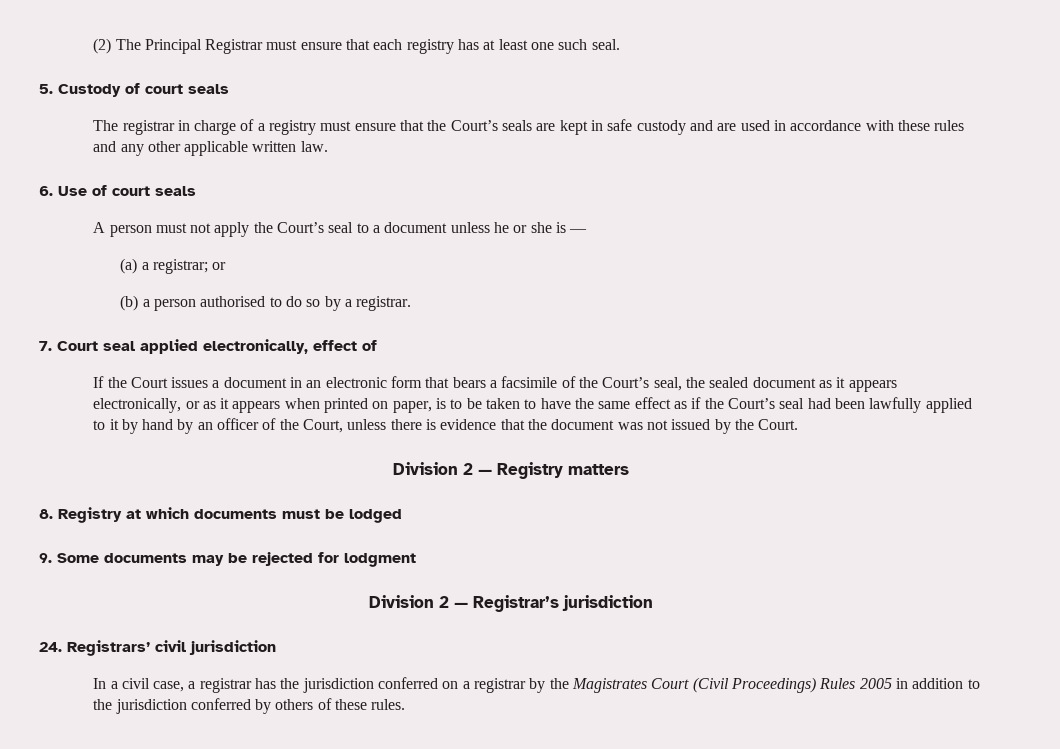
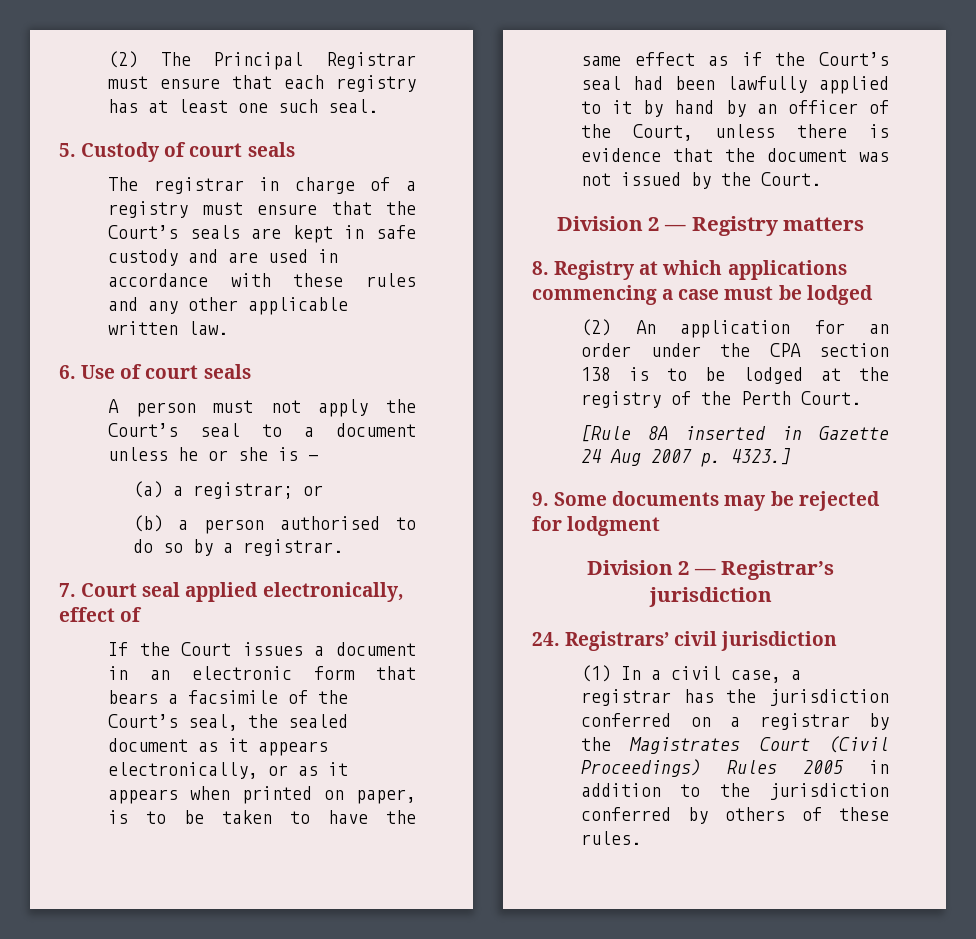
[194,509,277,519] documents -> [727,260,847,280] [532,285,720,305] applications commencing a case
(402, 516) none -> [581,319,889,338] [581,343,889,357] [581,367,889,384] [581,391,862,408] [581,425,889,442] [581,448,792,467] // (2) An application for an order under the CPA section 138 is to be lodged at the registry of the Perth Court. // [Rule 8A inserted in Gazette 24 Aug 2007 p. 4323.]
(276, 647) none -> [581,665,612,682] (1)

